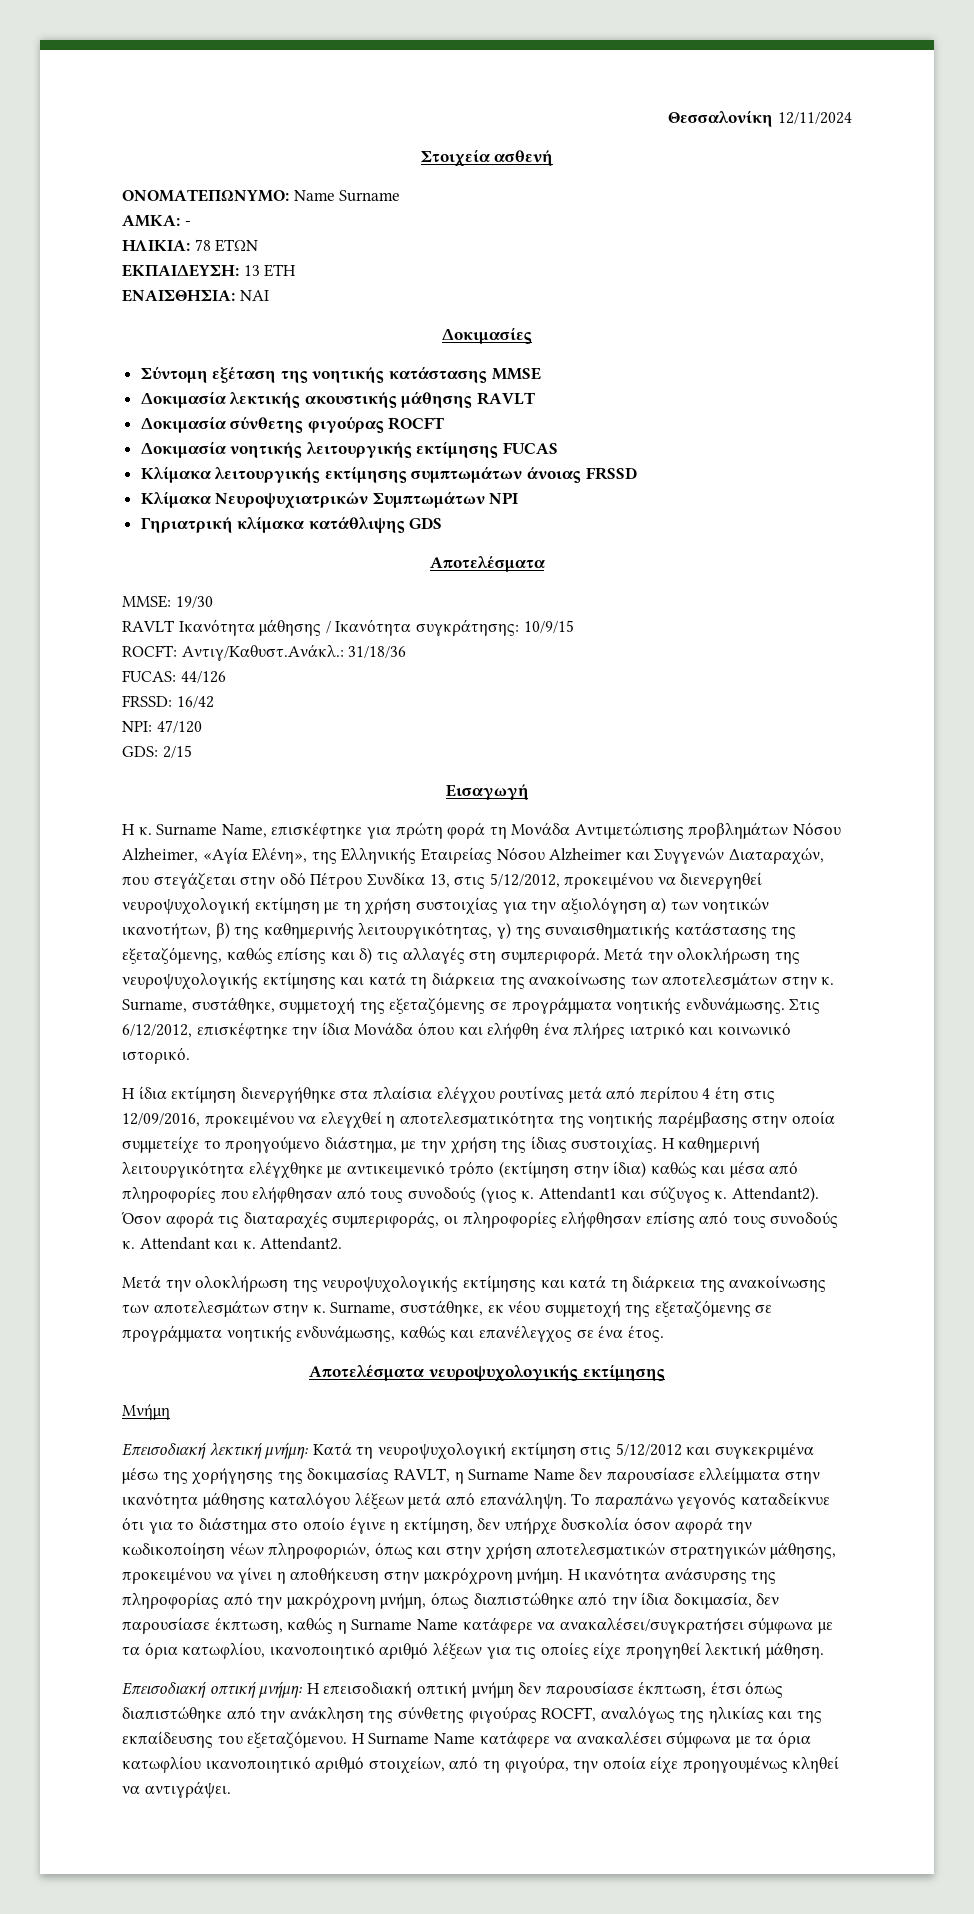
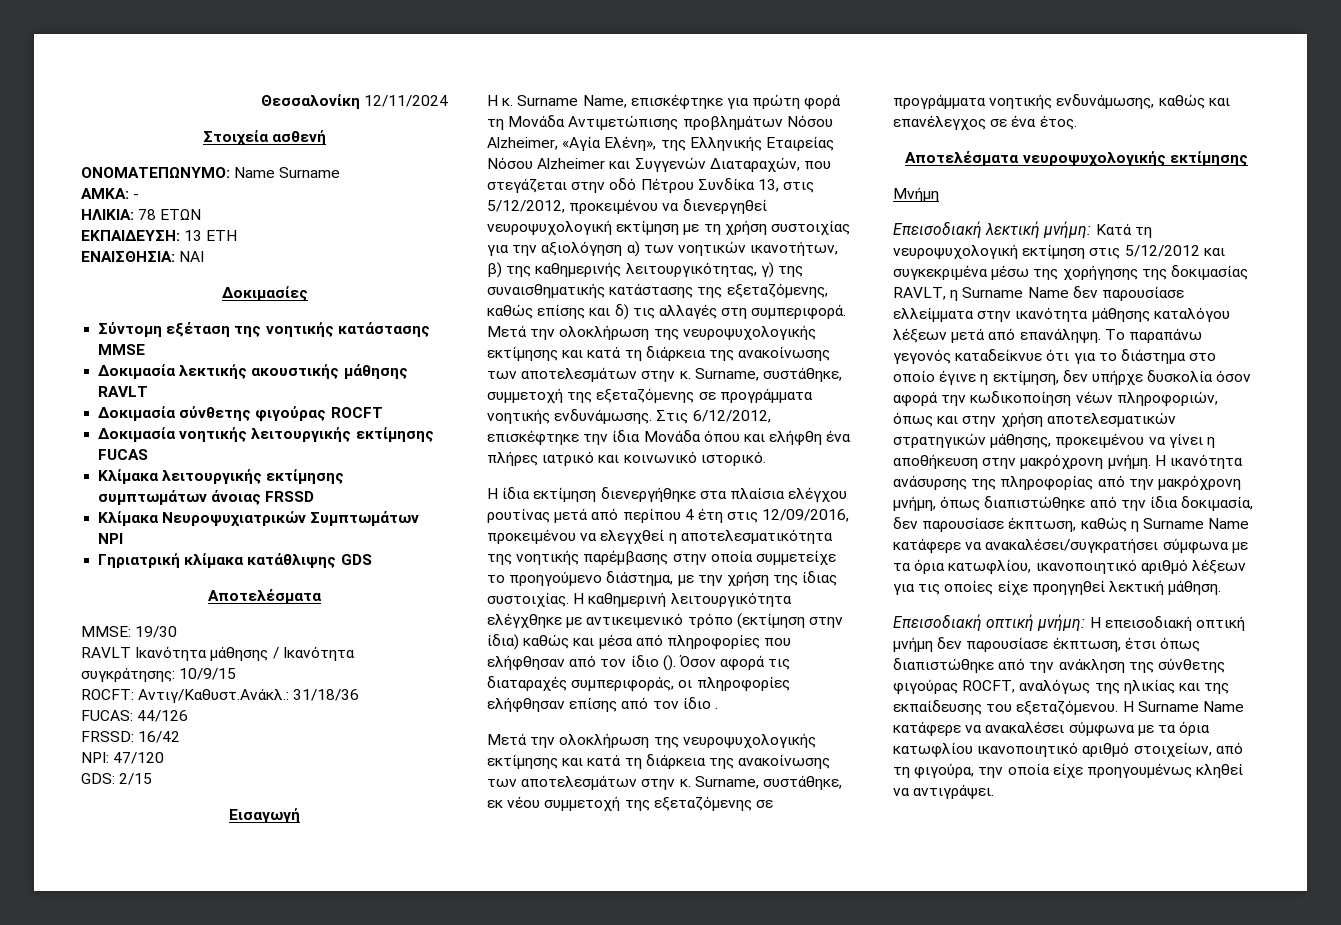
[370,1186,820,1203] τους συνοδούς (γιος κ. Attendant1 και σύζυγος κ. Attendant2). -> [600,655,676,671] τον ίδιο ().
[732,1211,839,1228] [122,1237,343,1250] τους συνοδούς κ. Attendant και κ. Attendant2. -> [652,697,718,709] τον ίδιο .

